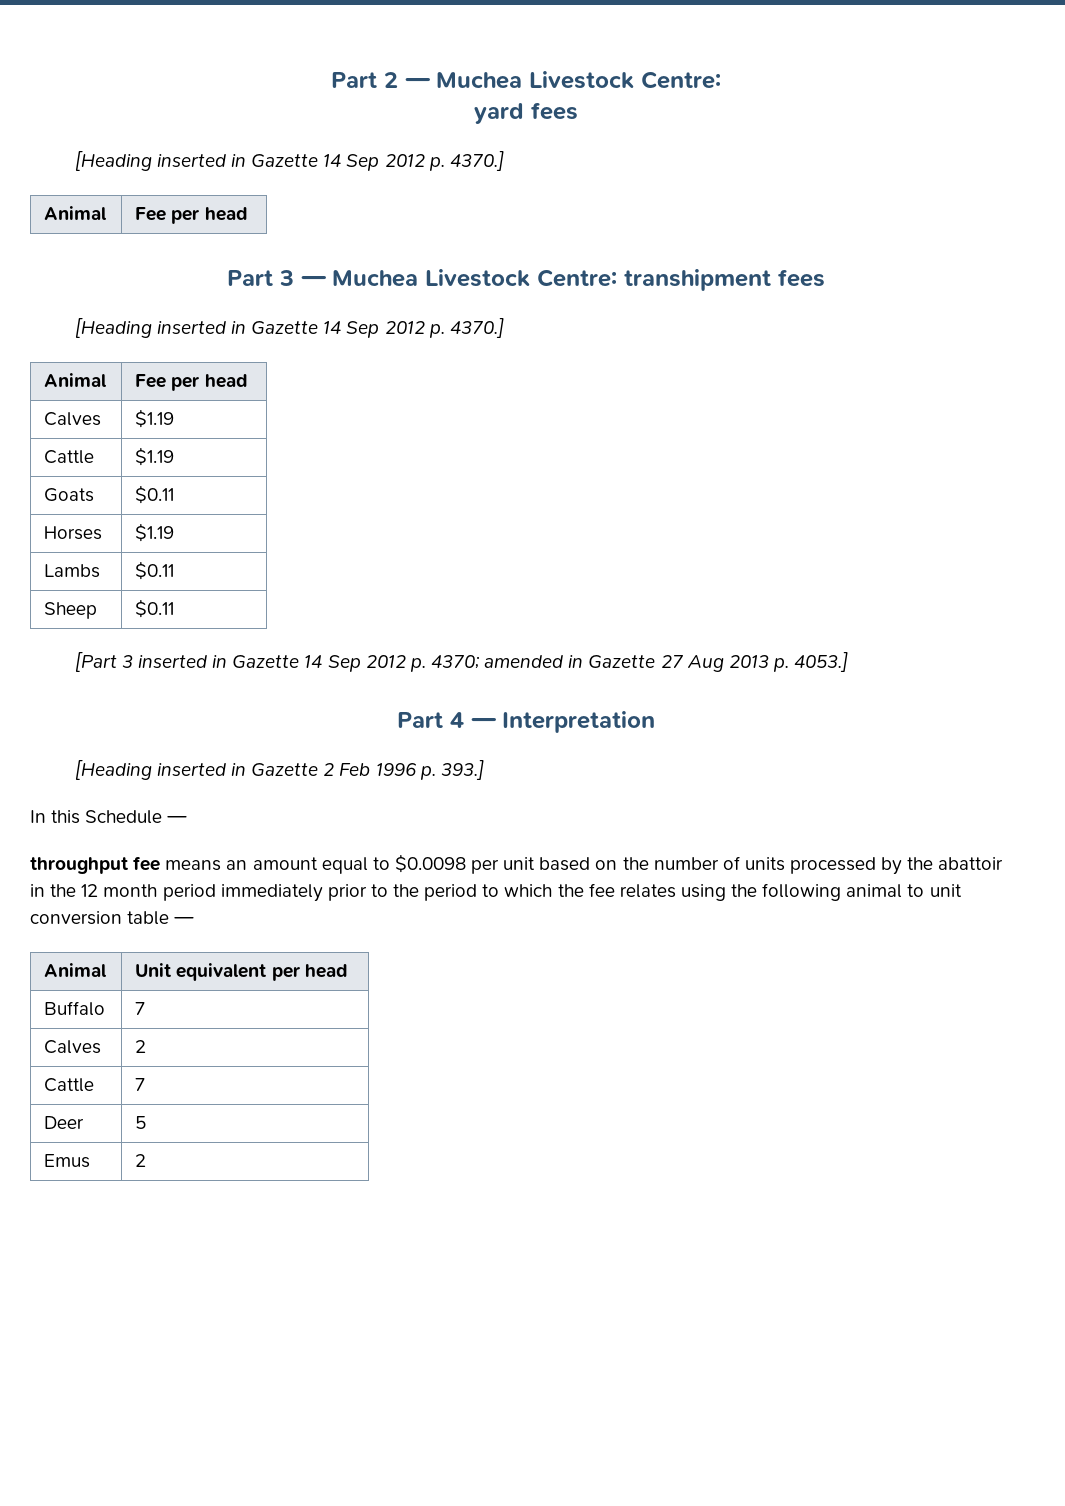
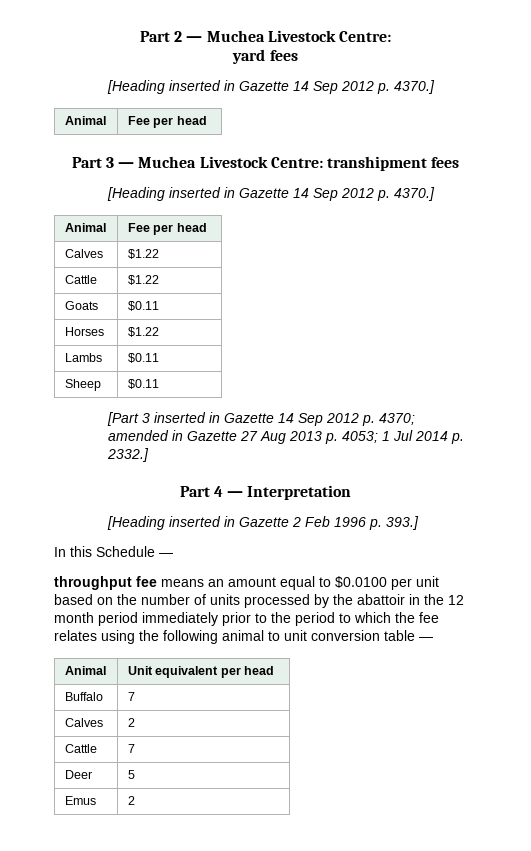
[135,409,175,428] [44,450,95,464] [135,447,175,466] $1.19 // Cattle | $1.19 -> [127,249,159,259] [64,275,97,284] [127,275,159,285] $1.22 // Cattle | $1.22
[135,523,175,542] $1.19 -> [127,327,159,337] $1.22
[794,652,849,672] 4053.] -> [341,430,464,444] [106,448,149,462] 4053; 1 Jul 2014 p. 2332.]
[394,854,466,873] $0.0098 -> [335,576,387,588] $0.0100

